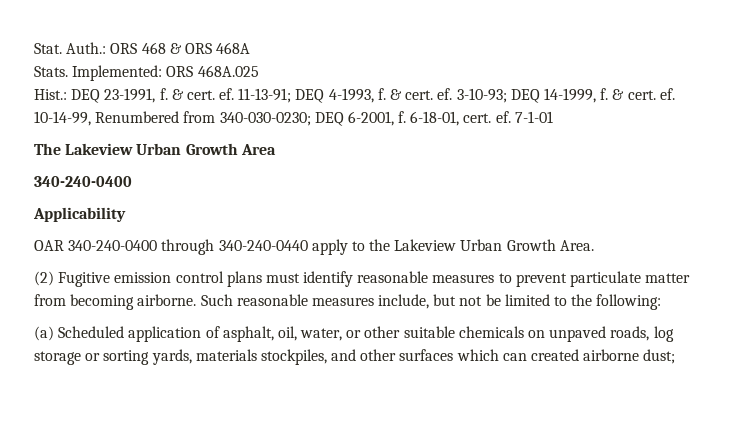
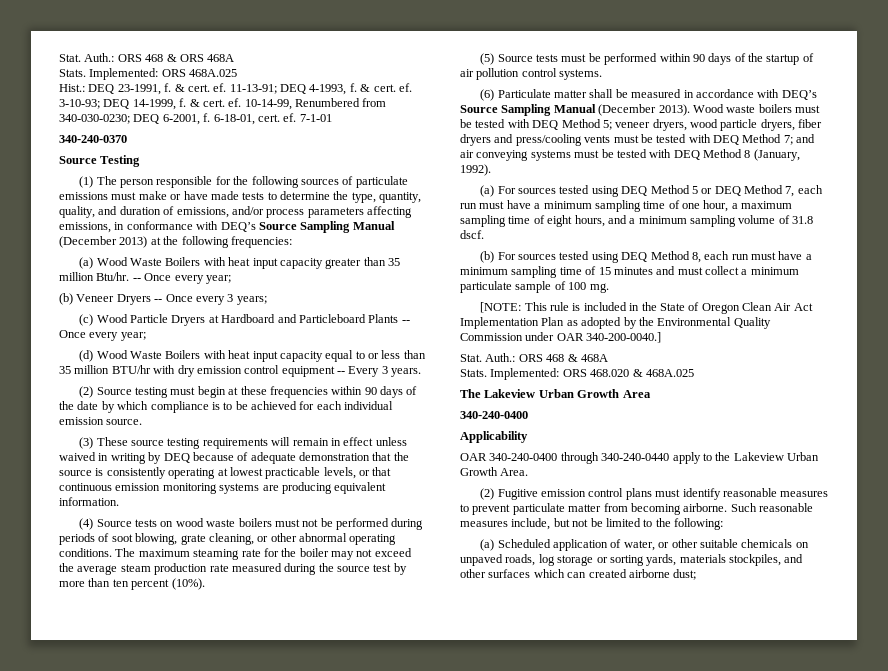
(553, 117) none -> [59,135,127,143] [59,155,141,167] [79,176,408,188] [59,191,422,203] [59,206,412,218] [59,221,395,233] [59,236,292,248] [79,257,401,269] [59,272,231,284] [59,293,267,305] [79,314,410,326] [59,330,146,341] [79,350,426,362] [59,365,422,377] [79,386,418,398] [59,401,394,413] [59,417,143,425] [79,437,407,449] [59,452,409,464] [59,467,392,479] [59,482,387,494] [59,497,119,506] [79,518,424,530] [59,533,397,545] [59,548,412,560] [59,563,407,575] [59,578,205,590] [480,53,814,65] [460,68,603,80] [480,89,817,101] [460,104,820,116] [460,119,823,131] [460,134,816,146] [460,149,800,161] [460,164,491,176] [480,185,823,197] [460,200,793,212] [460,215,814,227] [460,230,484,239] [480,251,812,263] [460,266,799,278] [460,281,609,293] [480,302,813,314] [460,317,771,329] [460,332,662,343] [460,353,608,362] [460,368,694,380] // 340-240-0370 // Source Testing // (1) The person responsible for the following sources of particulate emissions must make or have made tests to determine the type, quantity, quality, and duration of emissions, and/or process parameters affecting emissions, in conformance with DEQ’s Source Sampling Manual (December 2013) at the following frequencies: // (a) Wood Waste Boilers with heat input capacity greater than 35 million Btu/hr. -- Once every year; // (b) Veneer Dryers -- Once every 3 years; // (c) Wood Particle Dryers at Hardboard and Particleboard Plants -- Once every year; // (d) Wood Waste Boilers with heat input capacity equal to or less than 35 million BTU/hr with dry emission control equipment -- Every 3 years. // (2) Source testing must begin at these frequencies within 90 days of the date by which compliance is to be achieved for each individual emission source. // (3) These source testing requirements will remain in effect unless waived in writing by DEQ because of adequate demonstration that the source is consistently operating at lowest practicable levels, or that continuous emission monitoring systems are producing equivalent information. // (4) Source tests on wood waste boilers must not be performed during periods of soot blowing, grate cleaning, or other abnormal operating conditions. The maximum steaming rate for the boiler may not exceed the average steam production rate measured during the source test by more than ten percent (10%). // (5) Source tests must be performed within 90 days of the startup of air pollution control systems. // (6) Particulate matter shall be measured in accordance with DEQ’s Source Sampling Manual (December 2013). Wood waste boilers must be tested with DEQ Method 5; veneer dryers, wood particle dryers, fiber dryers and press/cooling vents must be tested with DEQ Method 7; and air conveying systems must be tested with DEQ Method 8 (January, 1992). // (a) For sources tested using DEQ Method 5 or DEQ Method 7, each run must have a minimum sampling time of one hour, a maximum sampling time of eight hours, and a minimum sampling volume of 31.8 dscf. // (b) For sources tested using DEQ Method 8, each run must have a minimum sampling time of 15 minutes and must collect a minimum particulate sample of 100 mg. // [NOTE: This rule is included in the State of Oregon Clean Air Act Implementation Plan as adopted by the Environmental Quality Commission under OAR 340-200-0040.] // Stat. Auth.: ORS 468 & 468A // Stats. Implemented: ORS 468.020 & 468A.025
[222,326,297,342] asphalt, oil, -> (622, 543) none

